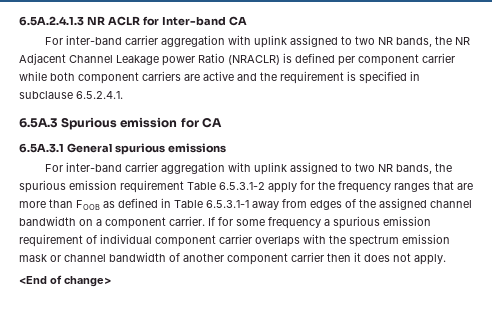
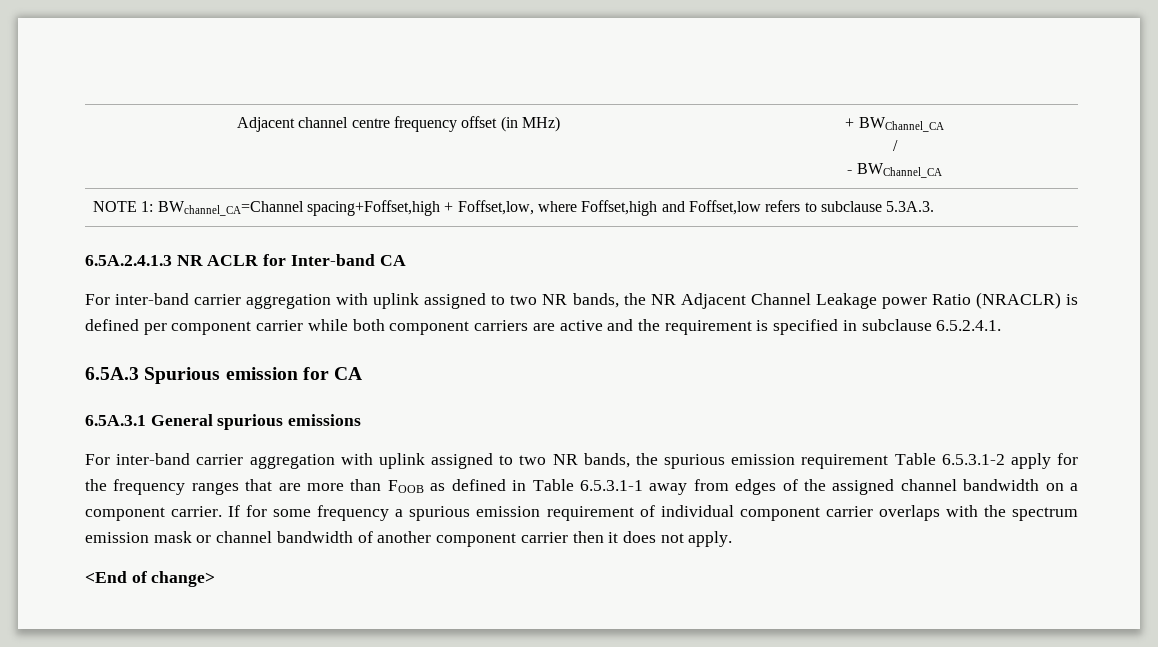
(19, 21) none -> [237,116,560,132] [845,117,944,132] [892,140,898,151] [847,163,942,178] [93,200,935,216] Adjacent channel centre frequency offset (in MHz) | + BWChannel_CA // / // - BWChannel_CA // NOTE 1: BWchannel_CA=Channel spacing+Foffset,high + Foffset,low, where Foffset,high and Foffset,low refers to subclause 5.3A.3. //

